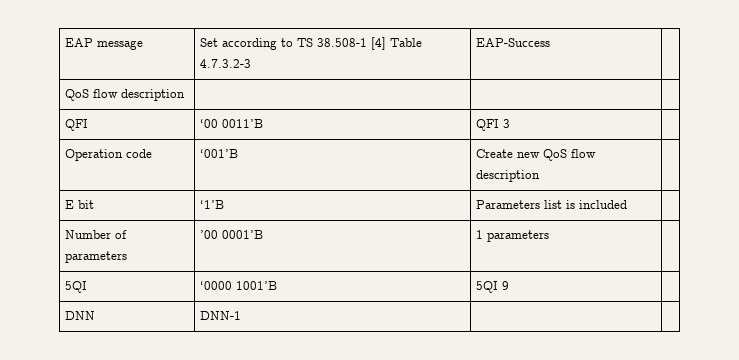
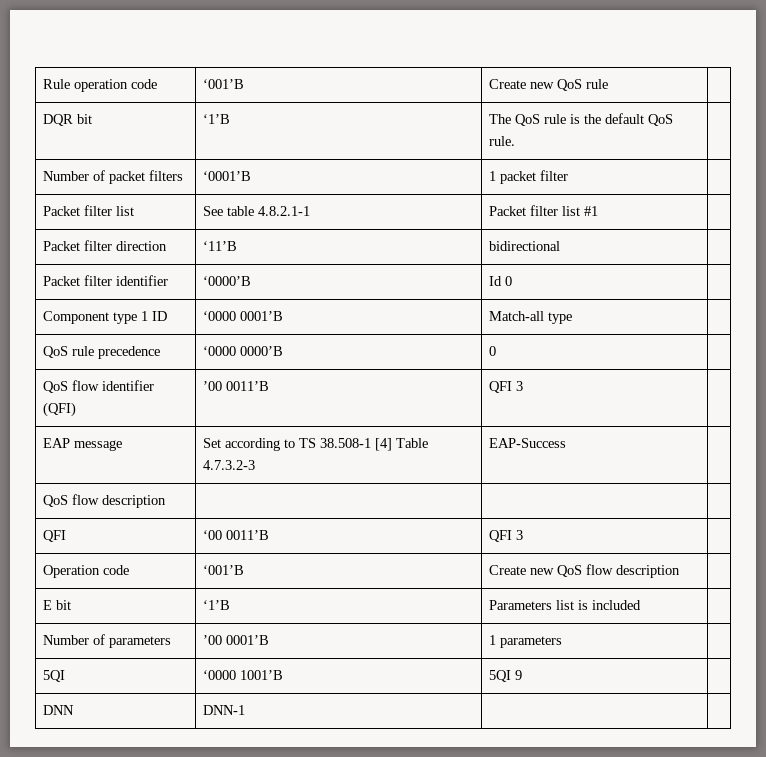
(64, 42) none -> [42,79,157,92] [202,79,244,89] [488,79,608,91] [42,114,92,126] [202,114,230,124] [488,113,673,126] [488,136,515,146] [42,170,183,184] [202,171,251,181] [488,170,568,184] [42,205,134,216] [202,206,310,216] [488,205,598,216] [42,240,167,251] [202,241,237,251] [488,241,560,251] [42,275,168,286] [202,276,251,286] [488,276,512,286] [42,311,167,324] [202,311,283,321] [488,311,572,324] [42,346,160,359] [202,346,283,356] [488,346,496,356] [42,380,154,393] [42,402,76,417] [202,381,269,391] [488,381,523,393] Rule operation code | ‘001’B | Create new QoS rule | // DQR bit | ‘1’B | The QoS rule is the default QoS rule. | // Number of packet filters | ‘0001’B | 1 packet filter | // Packet filter list | See table 4.8.2.1-1 | Packet filter list #1 | // Packet filter direction | ‘11’B | bidirectional | // Packet filter identifier | ‘0000’B | Id 0 | // Component type 1 ID | ‘0000 0001’B | Match-all type | // QoS rule precedence | ‘0000 0000’B | 0 | // QoS flow identifier (QFI) | ’00 0011’B | QFI 3 | //

